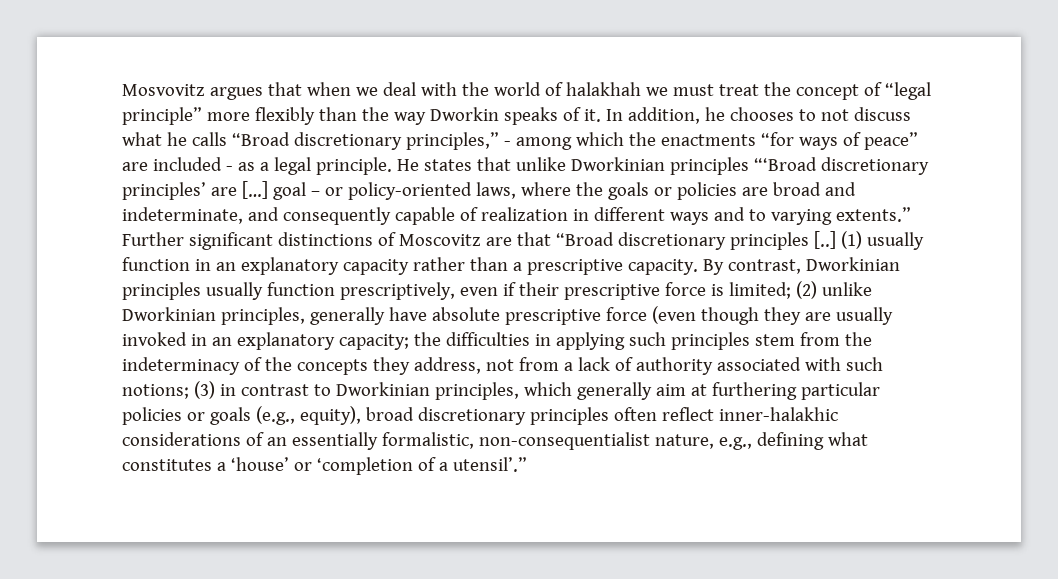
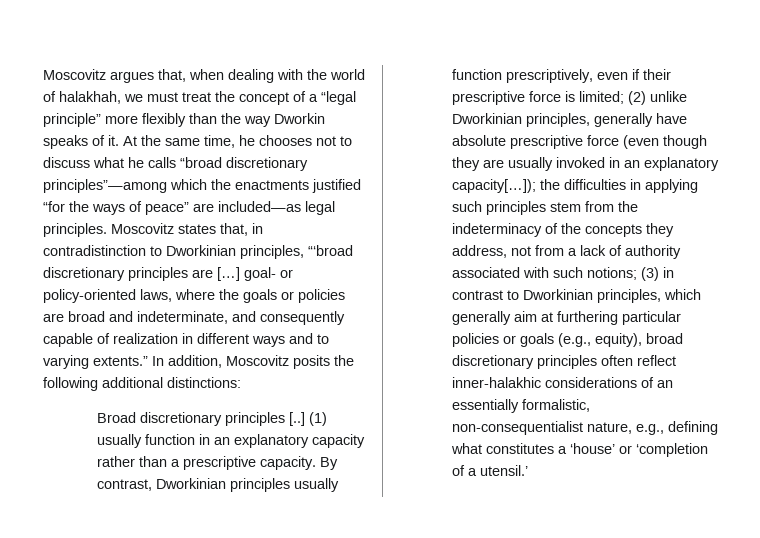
[122,82,416,100] Mosvovitz argues that when we deal -> [43,69,274,83] Moscovitz argues that, when dealing
[565,82,641,96] halakhah -> [59,91,121,104] halakhah,
(882, 89) none -> [309,94,318,102] a
[605,107,911,124] [122,132,918,150] [122,157,929,175] [122,181,320,200] In addition, he chooses to not discuss what he calls “Broad discretionary principles,” - among which the enactments “for ways of peace” are included - as a legal principle. He states that unlike Dworkinian principles “‘Broad discretionary principles’ are […] goal – -> [123,135,352,148] [43,157,308,171] [43,179,361,193] [43,201,335,215] [43,223,263,237] [43,245,353,259] [43,267,276,281] At the same time, he chooses not to discuss what he calls “broad discretionary principles”—among which the enactments justified “for the ways of peace” are included—as legal principles. Moscovitz states that, in contradistinction to Dworkinian principles, “‘broad discretionary principles are […] goal-
[122,232,614,250] Further significant distinctions of Moscovitz are that “Broad -> [152,355,354,369] [43,377,241,391] [97,412,137,423] In addition, Moscovitz posits the following additional distinctions: // Broad
[338,334,409,350] capacity; -> [452,179,537,193] capacity[…]);
[452,457,527,472] utensil’.” -> [480,465,529,476] utensil.’

